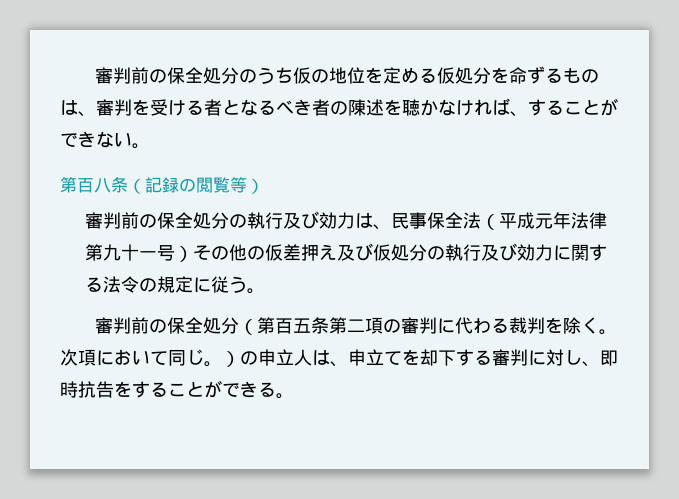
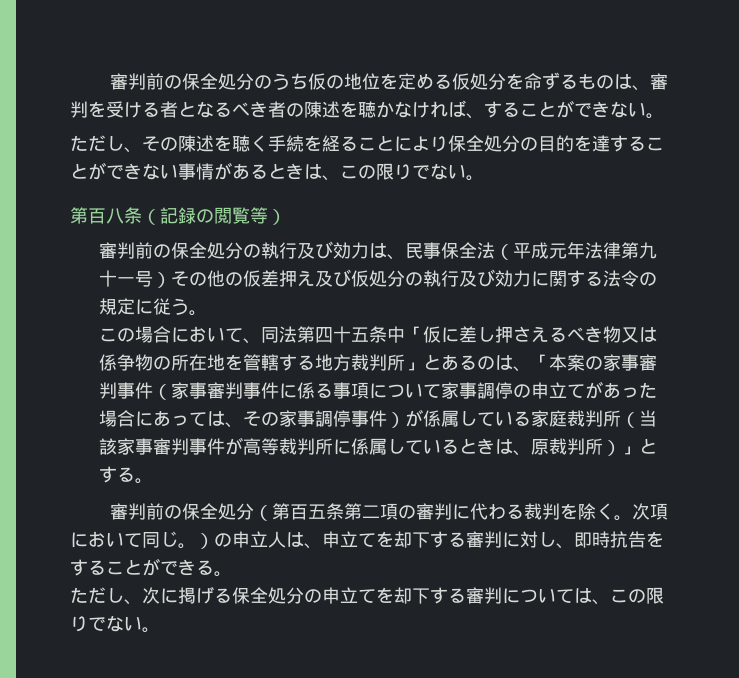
(150, 146) none -> [70,135,664,153] [70,162,484,181] // ただし、その陳述を聴く手続を経ることにより保全処分の目的を達することができない事情があるときは、この限りでない。
(266, 291) none -> [99,326,658,344] [99,354,658,372] [99,381,658,400] [99,409,658,428] [99,437,658,456] [99,466,154,484] // この場合において、同法第四十五条中「仮に差し押さえるべき物又は係争物の所在地を管轄する地方裁判所」とあるのは、「本案の家事審判事件（家事審判事件に係る事項について家事調停の申立てがあった場合にあっては、その家事調停事件）が係属している家庭裁判所（当該家事審判事件が高等裁判所に係属しているときは、原裁判所）」とする。
(294, 396) none -> [70,586,664,605] [70,615,160,633] // ただし、次に掲げる保全処分の申立てを却下する審判については、この限りでない。

